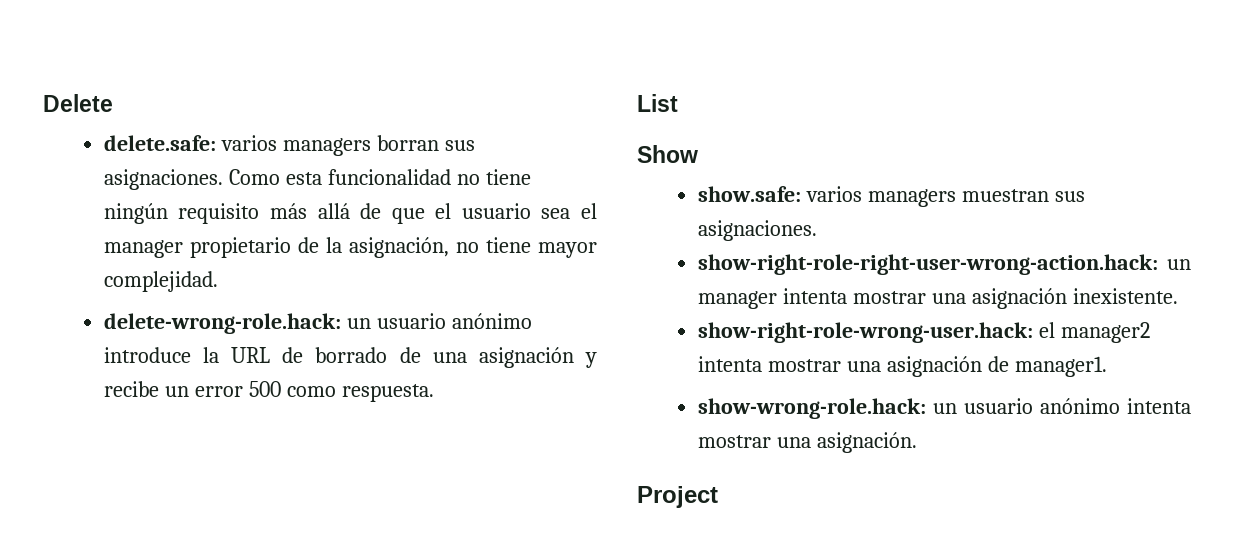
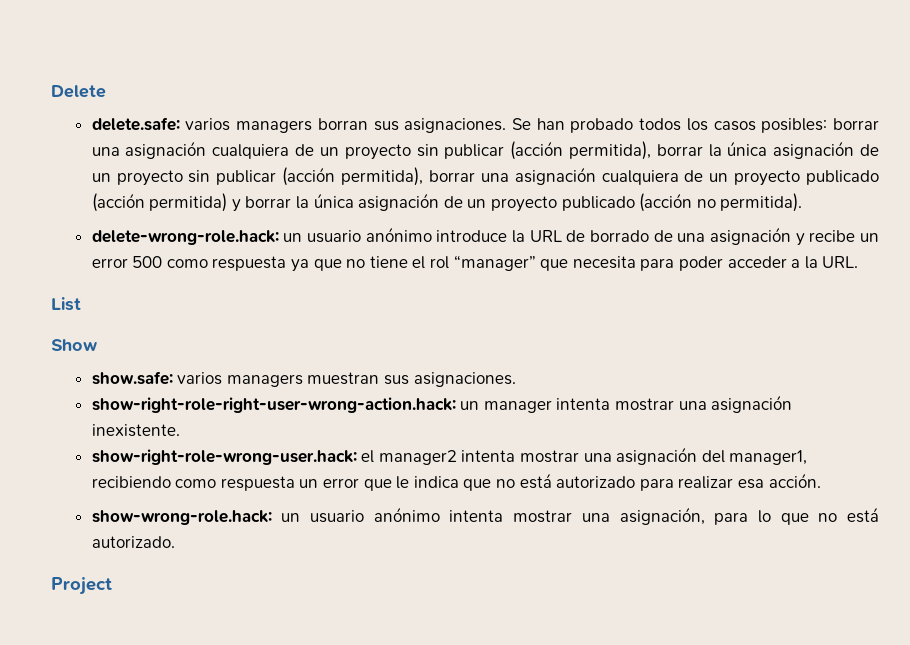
[228,169,531,185] [103,203,598,224] [103,237,597,258] [103,271,218,292] Como esta funcionalidad no tiene ningún requisito más allá de que el usuario sea el manager propietario de la asignación, no tiene mayor complejidad. -> [511,118,879,133] [91,141,880,160] [91,167,879,186] [91,193,803,212] Se han probado todos los casos posibles: borrar una asignación cualquiera de un proyecto sin publicar (acción permitida), borrar la única asignación de un proyecto sin publicar (acción permitida), borrar una asignación cualquiera de un proyecto publicado (acción permitida) y borrar la única asignación de un proyecto publicado (acción no permitida).
[341,384,434,402] respuesta. -> [212,255,859,272] respuesta ya que no tiene el rol “manager” que necesita para poder acceder a la URL.
[987,356,1107,377] de manager1. -> [701,450,808,465] [91,473,821,491] del manager1, recibiendo como respuesta un error que le indica que no está autorizado para realizar esa acción.
[816,432,917,453] asignación. -> [619,507,880,525] [91,536,175,548] asignación, para lo que no está autorizado.

